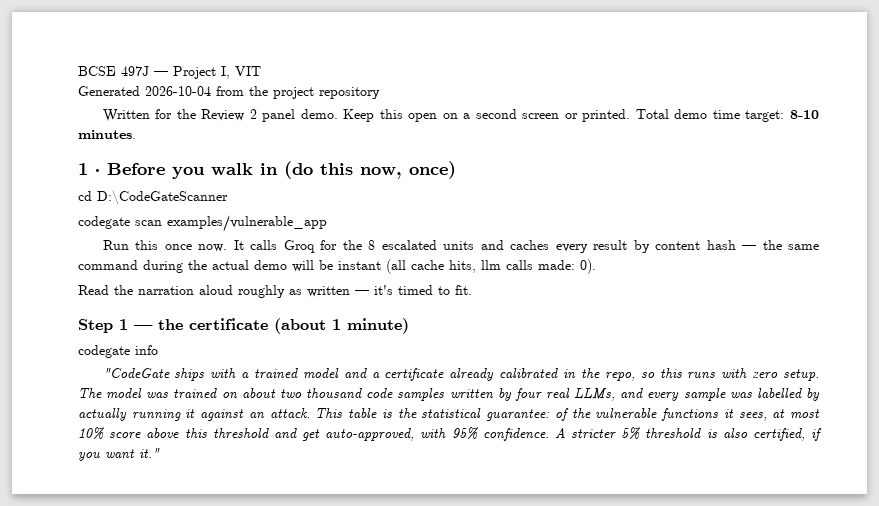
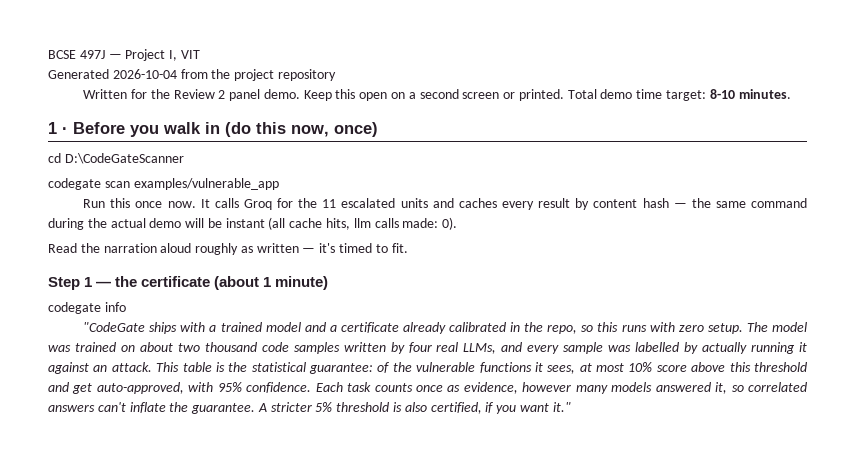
[368,240,376,250] 8 -> [322,199,337,208] 11
(549, 434) none -> [315,382,808,394] [48,402,256,414] Each task counts once as evidence, however many models answered it, so correlated answers can't inflate the guarantee.

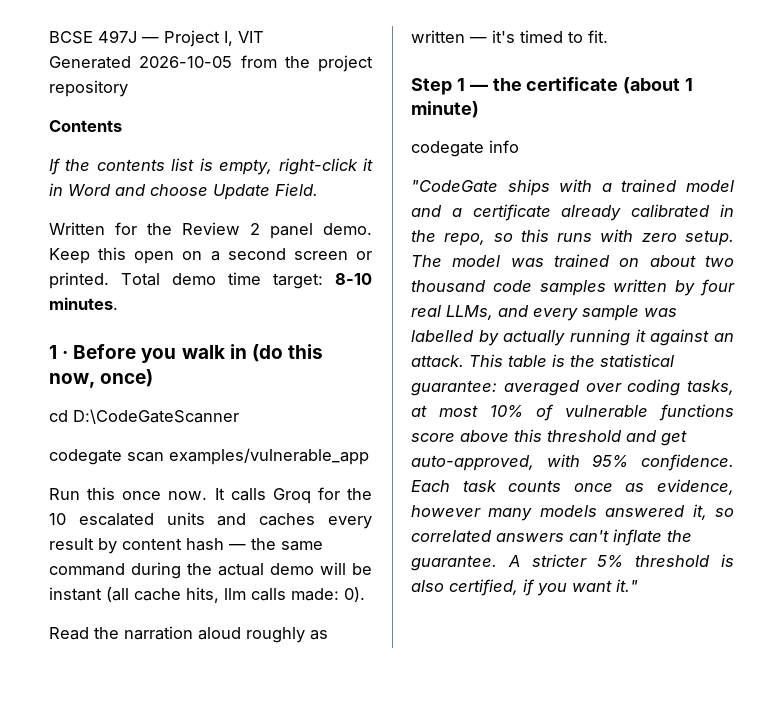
[112,69,177,79] 2026-10-04 -> [139,56,233,68] 2026-10-05
(336, 75) none -> [49,120,122,132] [49,158,373,175] [49,183,318,200] // Contents // If the contents list is empty, right-click it in Word and choose Update Field.
[322,199,337,208] 11 -> [49,513,66,525] 10
[377,362,653,374] of the vulnerable functions it sees, at most 10% -> [503,379,734,396] [411,404,734,421] averaged over coding tasks, at most 10% of vulnerable functions

